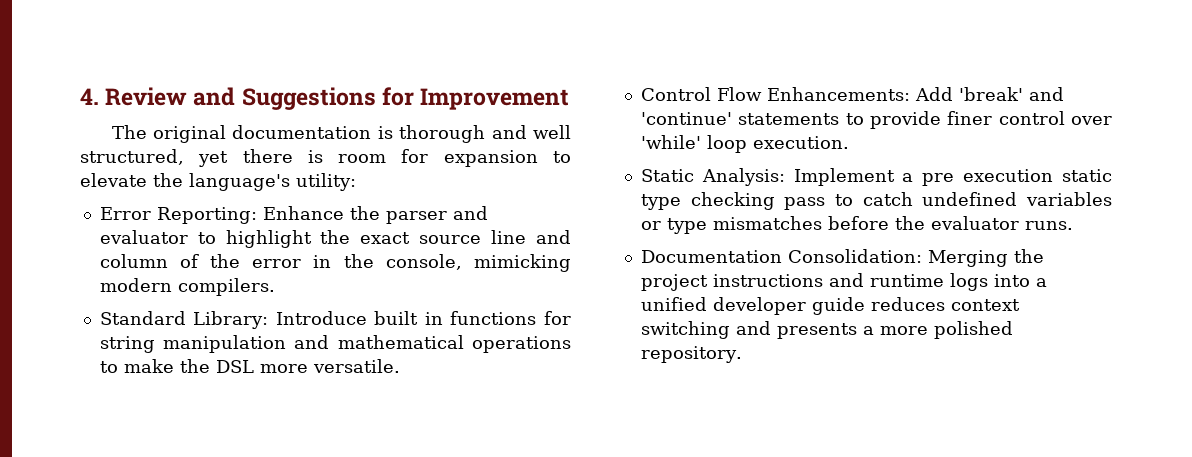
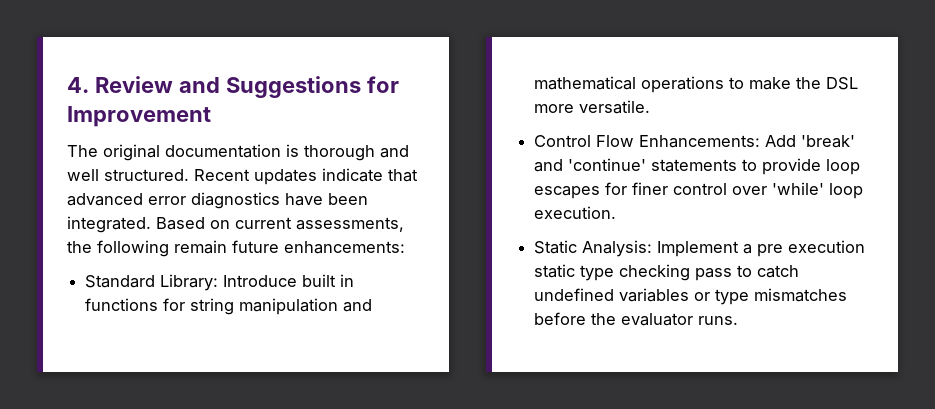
[80,149,571,167] [80,173,356,191] [99,206,488,224] [99,230,571,248] [99,254,571,272] [99,278,275,296] structured, yet there is room for expansion to elevate the language's utility: // Error Reporting: Enhance the parser and evaluator to highlight the exact source line and column of the error in the console, mimicking modern compilers. -> [104,168,418,185] [67,192,368,209] [67,216,404,233] [67,240,405,257] structured. Recent updates indicate that advanced error diagnostics have been integrated. Based on current assessments, the following remain future enhancements:
(941, 120) none -> [826,159,861,175] [534,182,628,199] loop escapes for
[640,249,1044,267] [640,273,1047,291] [640,297,1020,315] [640,321,1013,339] [640,346,742,363] // Documentation Consolidation: Merging the project instructions and runtime logs into a unified developer guide reduces context switching and presents a more polished repository. -> (739, 320) none

